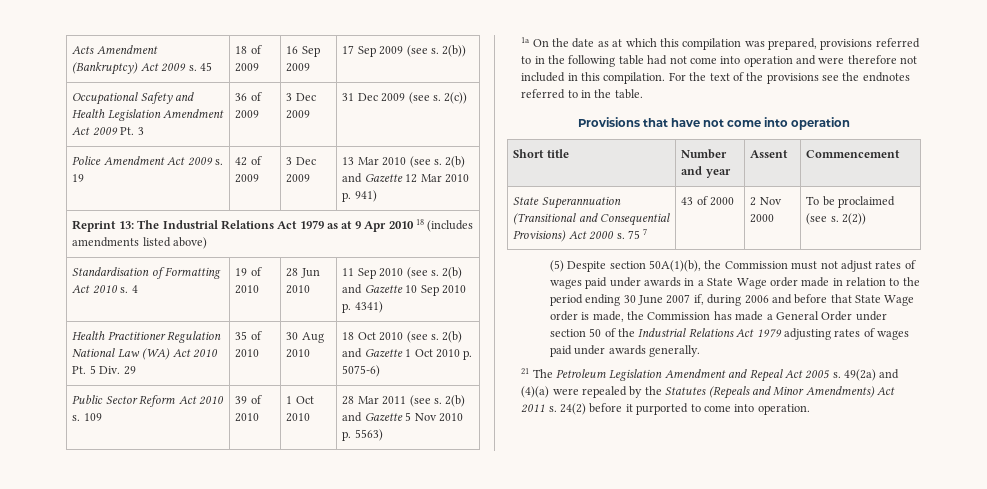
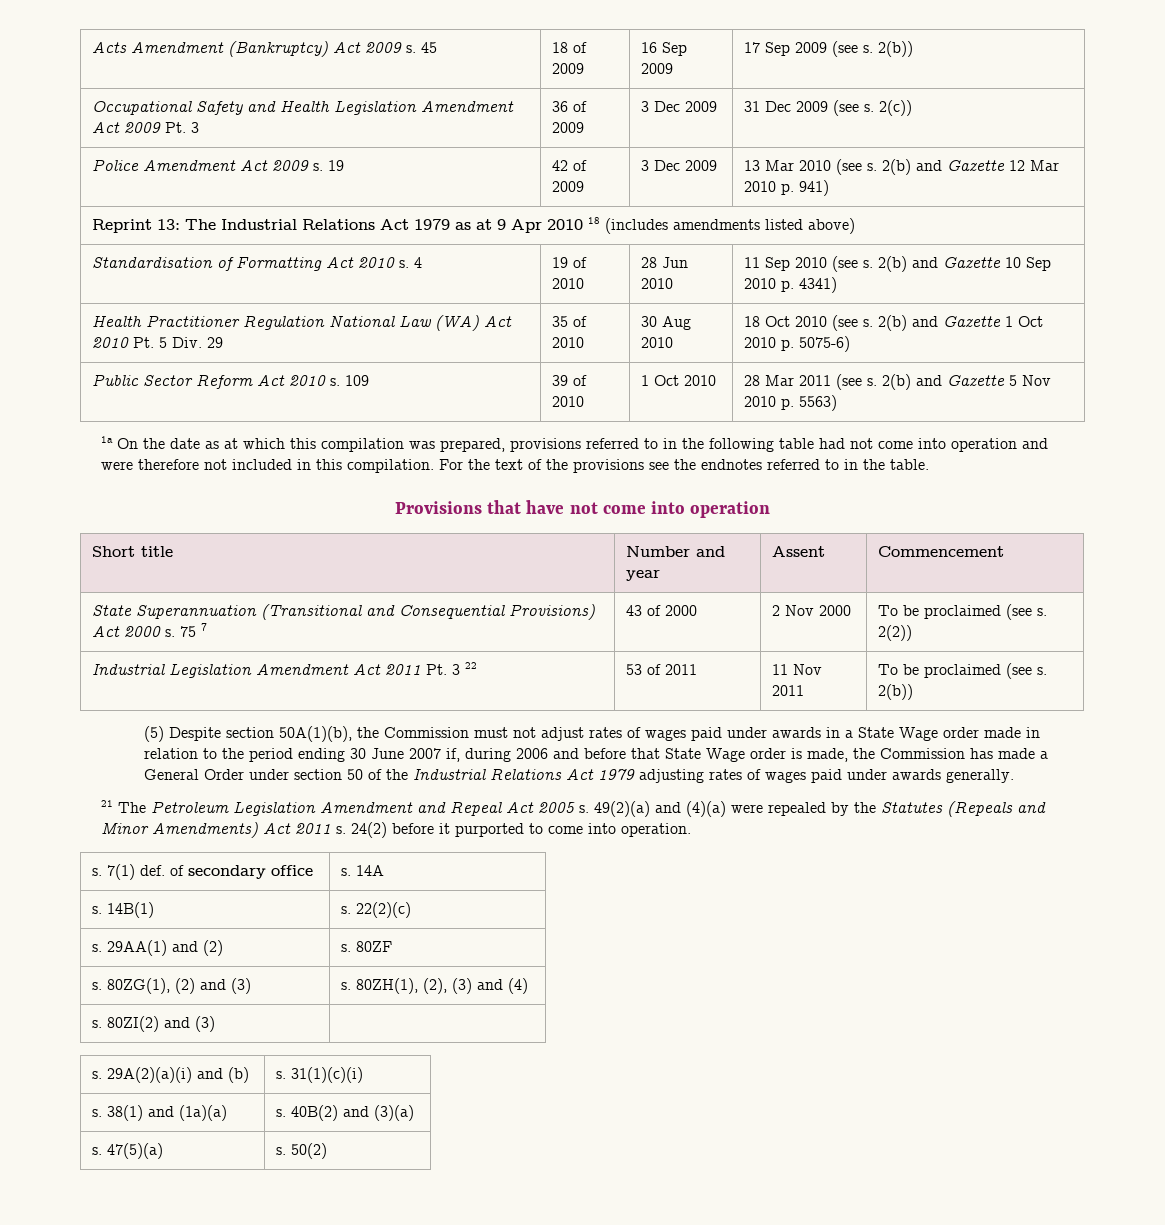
(867, 219) none -> [92,662,478,678] [626,664,698,675] [772,664,823,675] [772,685,805,696] [878,663,1048,679] [878,684,914,700] // Industrial Legislation Amendment Act 2011 Pt. 3 22 | 53 of 2011 | 11 Nov 2011 | To be proclaimed (see s. 2(b))
[844,369,877,381] 49(2a) -> [594,801,651,817] 49(2)(a)
(810, 409) none -> [92,864,314,880] [341,865,385,876] [92,902,155,918] [341,902,412,918] [92,940,224,956] [341,941,393,952] [92,978,252,994] [341,978,529,994] [92,1016,216,1032] [92,1067,250,1083] [276,1067,364,1083] [92,1105,228,1121] [276,1105,415,1121] [92,1143,164,1159] [276,1143,328,1159] // s. 7(1) def. of secondary office | s. 14A // s. 14B(1) | s. 22(2)(c) // s. 29AA(1) and (2) | s. 80ZF // s. 80ZG(1), (2) and (3) | s. 80ZH(1), (2), (3) and (4) // s. 80ZI(2) and (3) | // s. 29A(2)(a)(i) and (b) | s. 31(1)(c)(i) // s. 38(1) and (1a)(a) | s. 40B(2) and (3)(a) // s. 47(5)(a) | s. 50(2)

